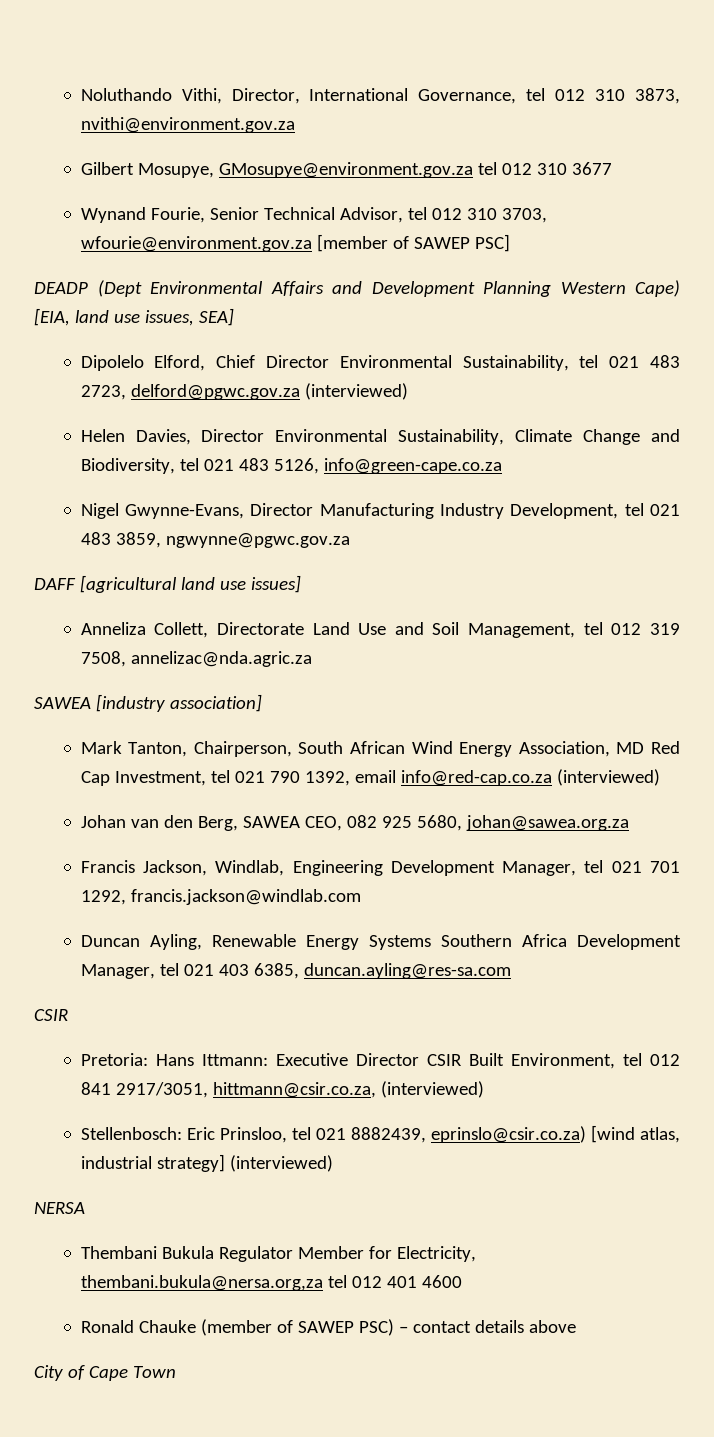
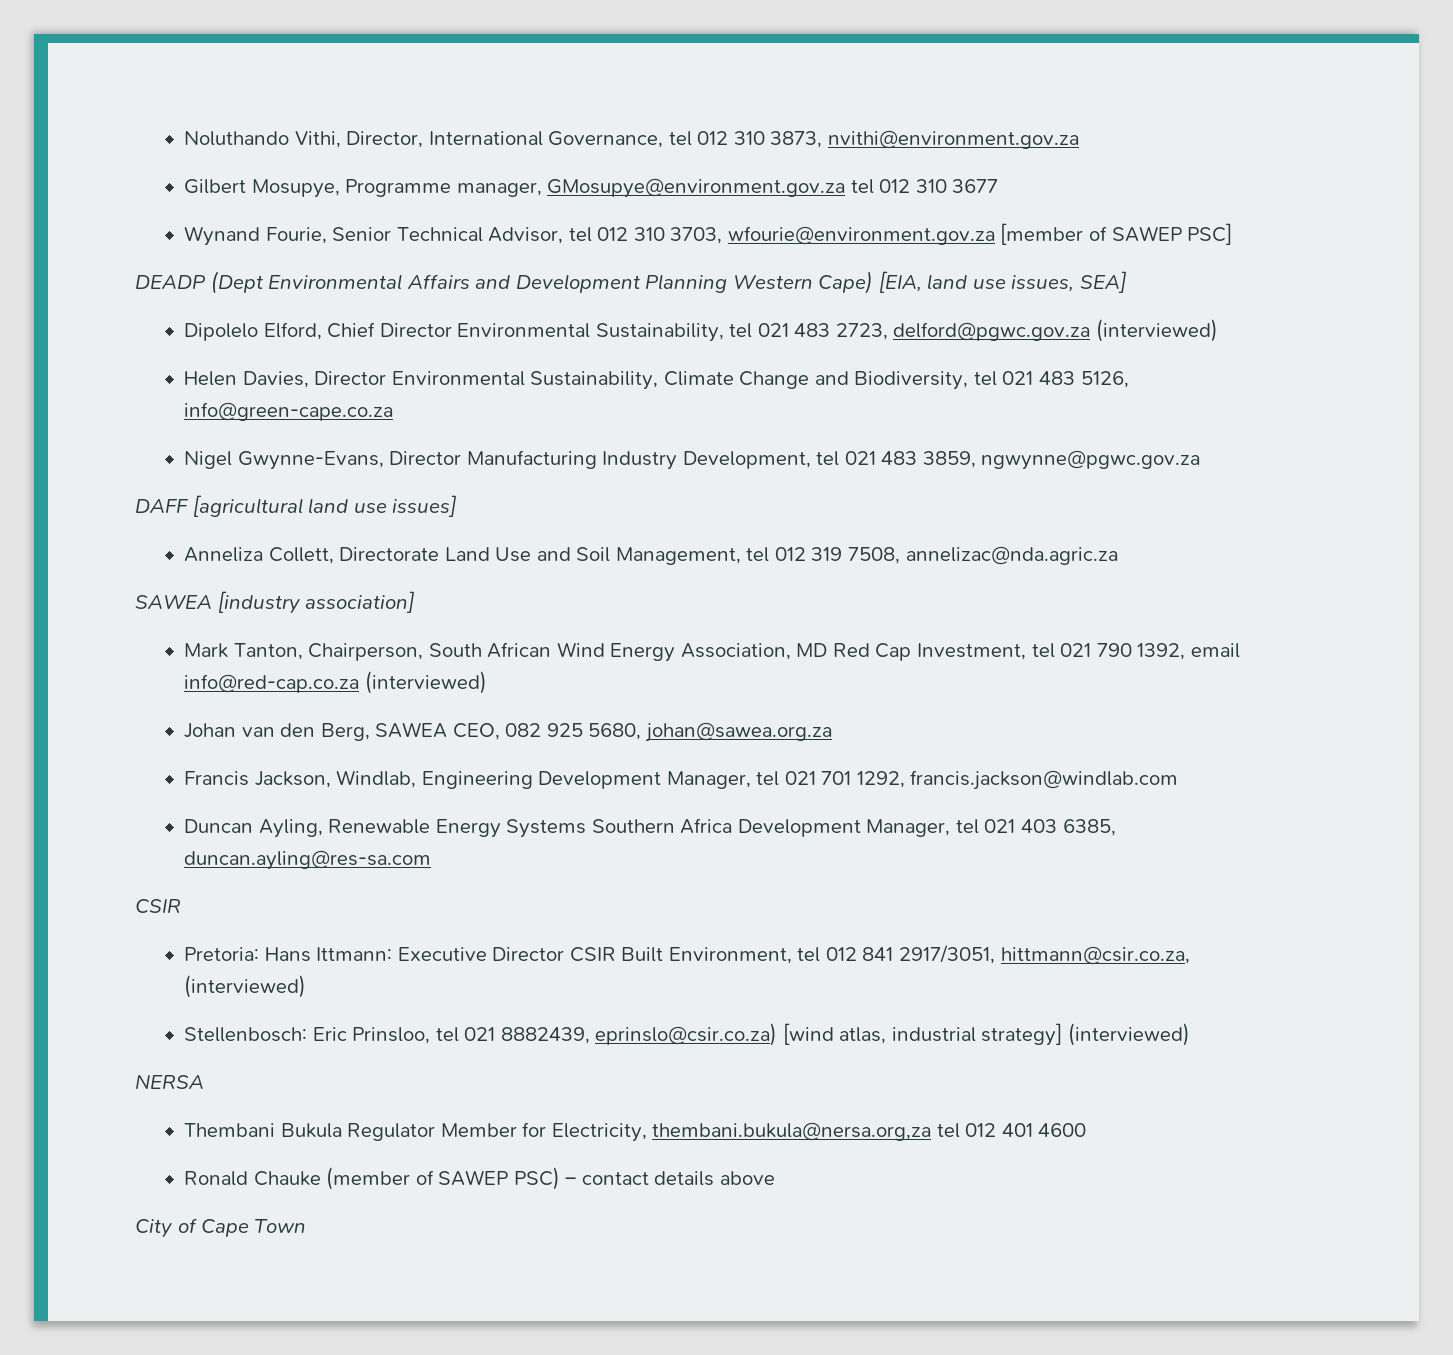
(214, 170) none -> [345,179,542,197] Programme manager,

